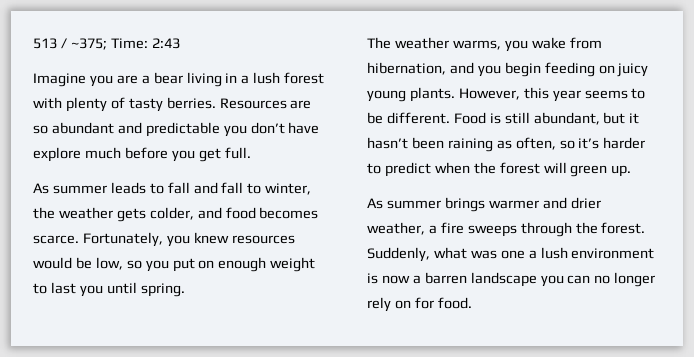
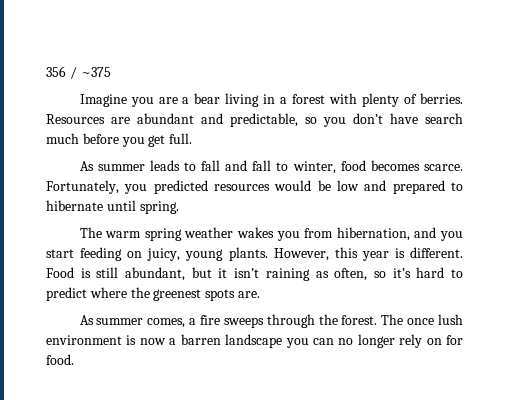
[33,38,180,50] 513 / ~375; Time: 2:43 -> [46,66,111,79] 356 / ~375
[253,72,281,84] lush -> (288, 100) none
[128,98,163,112] tasty -> (418, 99) none
[33,125,48,134] so -> (130, 120) none
[145,122,220,137] predictable -> [230,113,317,127] predictable, so
[33,147,81,162] explore -> [425,113,463,124] search
[33,207,222,222] the weather gets colder, and -> (336, 167) none
[193,232,229,244] knew -> [153,180,208,194] predicted
[95,257,316,272] [33,282,185,297] [367,37,566,52] low, so you put on enough weight to last you until spring. // The weather warms, you wake -> [337,180,463,194] [46,200,179,214] [79,227,300,241] low and prepared to hibernate until spring. // The warm spring weather wakes you
[504,62,541,77] begin -> [46,249,74,258] start
[617,63,649,77] juicy -> [147,248,181,261] juicy,
[584,88,646,99] [367,112,383,124] seems to be -> [394,248,405,258] is
[367,137,444,149] hasn’t been -> [234,268,260,278] isn’t
[603,137,646,149] harder -> [416,267,445,278] hard
[434,162,632,177] [367,197,601,212] [367,222,425,235] when the forest will green up. // As summer brings warmer and drier weather, -> [89,287,260,301] [79,315,186,328] where the greenest spots are. // As summer comes,
[367,247,537,262] Suddenly, what was one a -> [381,314,435,325] The once

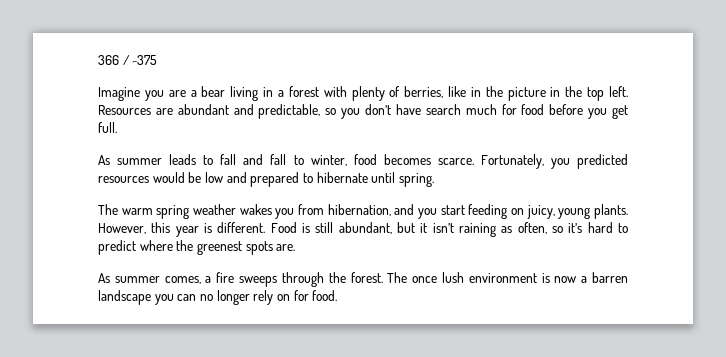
[46,66,66,77] 356 -> [98,55,119,65] 366
[420,93,463,104] berries. -> [404,86,629,101] berries, like in the picture in the top left.
(79, 138) none -> [501,104,545,115] for food

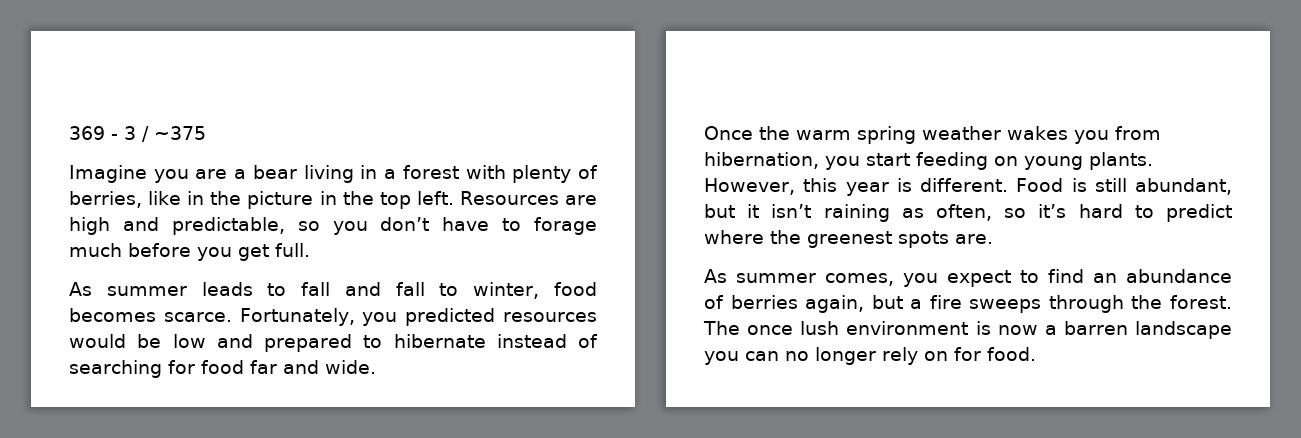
[98,55,119,65] 366 -> [69,126,136,140] 369 - 3
[177,104,229,115] abundant -> [69,217,110,235] high
[425,104,545,115] search much for food -> [502,217,597,235] [69,243,122,257] to forage much
[371,172,434,187] [98,204,118,215] until spring. // The -> [496,334,598,348] [69,360,376,378] [704,126,790,140] instead of searching for food far and wide. // Once the
[394,204,415,215] and -> (819, 160) none
[526,205,555,219] juicy, -> (1018, 161) none
(201, 280) none -> [903,269,1232,287] [704,295,903,313] you expect to find an abundance of berries again, but

